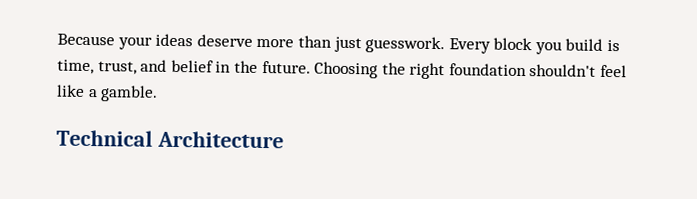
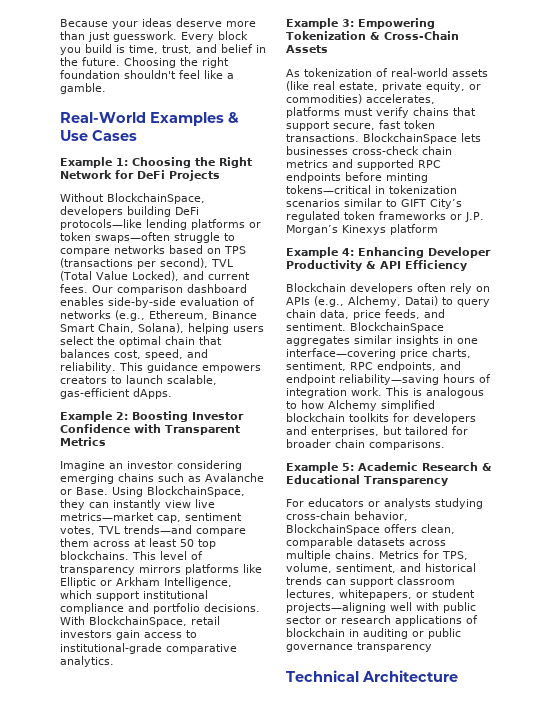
(159, 93) none -> [60,112,239,126] [60,130,137,141] [60,157,252,168] [60,170,220,181] [60,193,205,204] [60,206,199,217] [60,219,261,230] [60,232,235,243] [60,245,246,256] [60,258,234,269] [60,271,250,281] [60,284,247,295] [60,297,255,308] [60,310,257,321] [60,323,264,334] [60,336,222,347] [60,349,208,360] [60,362,261,373] [60,375,217,385] [60,388,172,399] [60,411,244,422] [60,424,240,435] [60,437,106,446] [60,460,242,471] [60,473,264,484] [60,486,245,497] [60,499,215,510] [60,512,242,523] [60,525,246,536] [60,538,216,549] [60,551,203,560] [60,564,262,575] [60,577,232,588] [60,590,208,601] [60,603,260,614] [60,616,220,627] [60,630,197,640] [60,643,237,654] [60,656,114,667] [286,18,435,29] [286,31,459,40] [286,45,328,53] [286,68,488,77] [286,81,481,92] [286,94,435,104] [286,107,476,118] [286,120,435,131] [286,133,481,144] [286,146,452,155] [286,159,441,170] [286,172,428,183] [286,185,457,194] [286,198,462,209] [286,211,484,222] [286,224,438,235] [286,247,491,258] [286,260,467,271] [286,283,490,294] [286,296,490,307] [286,309,445,320] [286,322,444,333] [286,335,478,346] [286,348,471,359] [286,361,461,372] [286,374,491,385] [286,387,484,398] [286,400,435,411] [286,413,476,424] [286,426,468,437] [286,439,445,450] [286,462,492,473] [286,475,448,486] [286,498,483,509] [286,511,408,521] [286,524,455,535] [286,537,446,548] [286,550,468,561] [286,563,476,573] [286,576,455,587] [286,589,475,600] [286,602,476,613] [286,615,478,626] [286,628,461,639] [286,642,432,652] // Real-World Examples & Use Cases // Example 1: Choosing the Right Network for DeFi Projects // Without BlockchainSpace, developers building DeFi protocols—like lending platforms or token swaps—often struggle to compare networks based on TPS (transactions per second), TVL (Total Value Locked), and current fees. Our comparison dashboard enables side-by-side evaluation of networks (e.g., Ethereum, Binance Smart Chain, Solana), helping users select the optimal chain that balances cost, speed, and reliability. This guidance empowers creators to launch scalable, gas-efficient dApps. // Example 2: Boosting Investor Confidence with Transparent Metrics // Imagine an investor considering emerging chains such as Avalanche or Base. Using BlockchainSpace, they can instantly view live metrics—market cap, sentiment votes, TVL trends—and compare them across at least 50 top blockchains. This level of transparency mirrors platforms like Elliptic or Arkham Intelligence, which support institutional compliance and portfolio decisions. With BlockchainSpace, retail investors gain access to institutional-grade comparative analytics. // Example 3: Empowering Tokenization & Cross-Chain Assets // As tokenization of real-world assets (like real estate, private equity, or commodities) accelerates, platforms must verify chains that support secure, fast token transactions. BlockchainSpace lets businesses cross-check chain metrics and supported RPC endpoints before minting tokens—critical in tokenization scenarios similar to GIFT City’s regulated token frameworks or J.P. Morgan’s Kinexys platform // Example 4: Enhancing Developer Productivity & API Efficiency // Blockchain developers often rely on APIs (e.g., Alchemy, Datai) to query chain data, price feeds, and sentiment. BlockchainSpace aggregates similar insights in one interface—covering price charts, sentiment, RPC endpoints, and endpoint reliability—saving hours of integration work. This is analogous to how Alchemy simplified blockchain toolkits for developers and enterprises, but tailored for broader chain comparisons. // Example 5: Academic Research & Educational Transparency // For educators or analysts studying cross-chain behavior, BlockchainSpace offers clean, comparable datasets across multiple chains. Metrics for TPS, volume, sentiment, and historical trends can support classroom lectures, whitepapers, or student projects—aligning well with public sector or research applications of blockchain in auditing or public governance transparency

